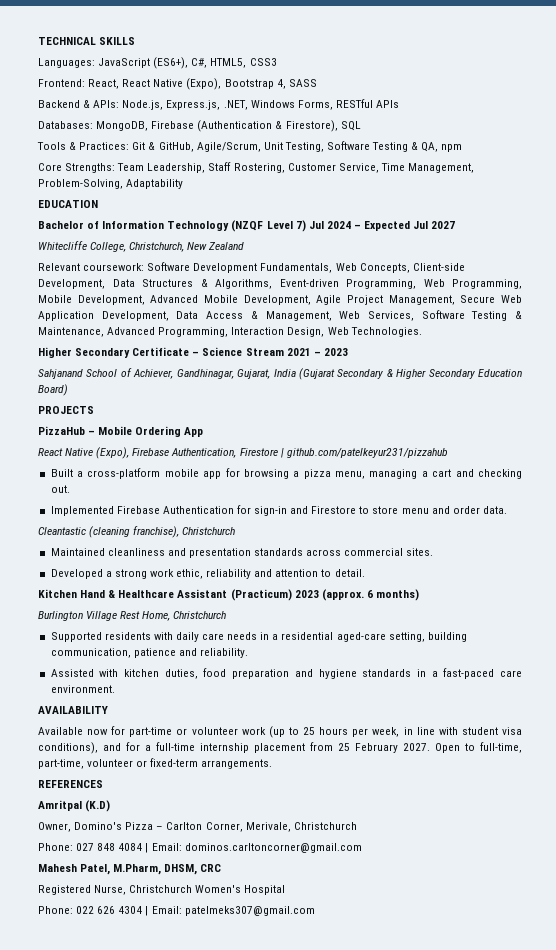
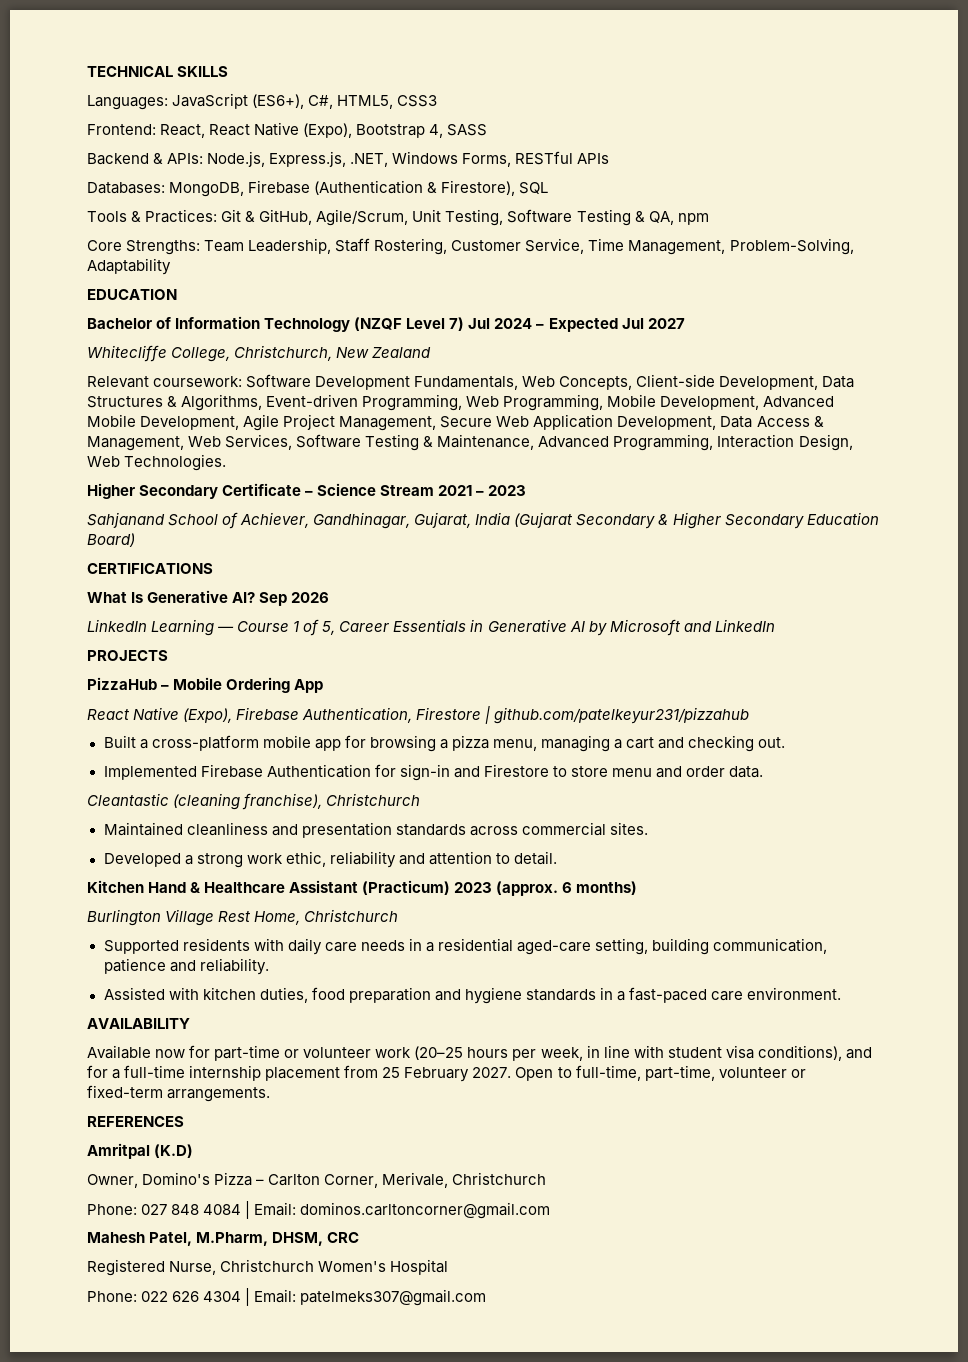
(68, 390) none -> [87,563,213,574] [87,590,330,606] [87,619,775,636] // CERTIFICATIONS // What Is Generative AI? Sep 2026 // LinkedIn Learning — Course 1 of 5, Career Essentials in Generative AI by Microsoft and LinkedIn
[268,726,316,738] (up to 25 -> [414,1046,464,1060] (20–25

